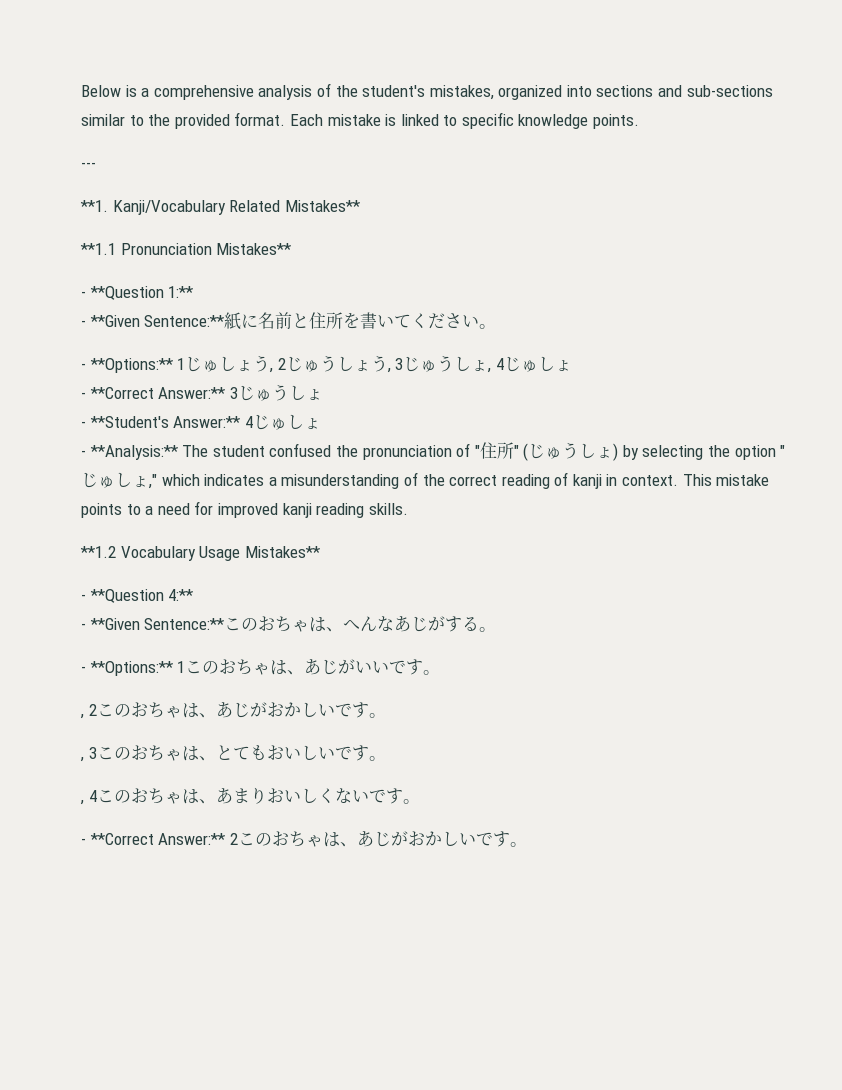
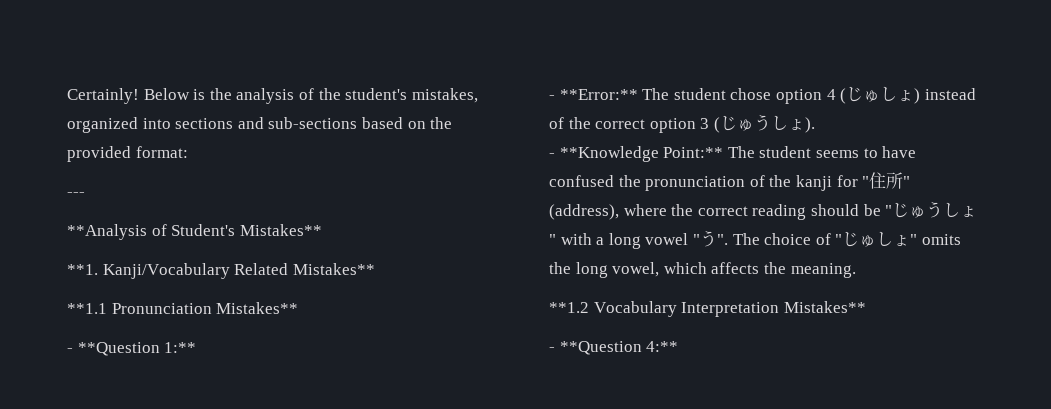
(81, 91) none -> [67,88,139,104] Certainly!
[141,85,254,100] a comprehensive -> [209,88,232,100] the
[81,112,640,129] [81,162,96,169] similar to the provided format. Each mistake is linked to specific knowledge points. // --- -> [361,117,453,129] [67,146,188,162] [67,192,85,197] [67,224,322,240] based on the provided format: // --- // **Analysis of Student's Mistakes**
[89,312,497,330] [81,355,572,373] [81,384,323,401] [81,414,321,430] [81,442,786,461] [81,472,770,489] [81,501,408,518] **Given Sentence:**紙に名前と住所を書いてください。 // - **Options:** 1じゅしょう, 2じゅうしょう, 3じゅうしょ, 4じゅしょ // - **Correct Answer:** 3じゅうしょ // - **Student's Answer:** 4じゅしょ // - **Analysis:** The student confused the pronunciation of "住所" (じゅうしょ) by selecting the option "じゅしょ," which indicates a misunderstanding of the correct reading of kanji in context. This mistake points to a need for improved kanji reading skills. -> [559,86,976,104] [549,114,815,133] [549,146,917,162] [549,172,911,191] [549,201,978,220] [549,230,961,249] [549,262,856,278] **Error:** The student chose option 4 (じゅしょ) instead of the correct option 3 (じゅうしょ). // - **Knowledge Point:** The student seems to have confused the pronunciation of the kanji for "住所" (address), where the correct reading should be "じゅうしょ" with a long vowel "う". The choice of "じゅしょ" omits the long vowel, which affects the meaning.
[199,546,241,561] Usage -> [681,302,780,317] Interpretation
[81,616,497,632] [81,659,441,676] [80,702,386,719] [80,745,386,762] [80,787,420,805] [81,831,527,847] // - **Given Sentence:**このおちゃは、へんなあじがする。 // - **Options:** 1このおちゃは、あじがいいです。 // , 2このおちゃは、あじがおかしいです。 // , 3このおちゃは、とてもおいしいです。 // , 4このおちゃは、あまりおいしくないです。 // - **Correct Answer:** 2このおちゃは、あじがおかしいです。 -> (679, 346) none

